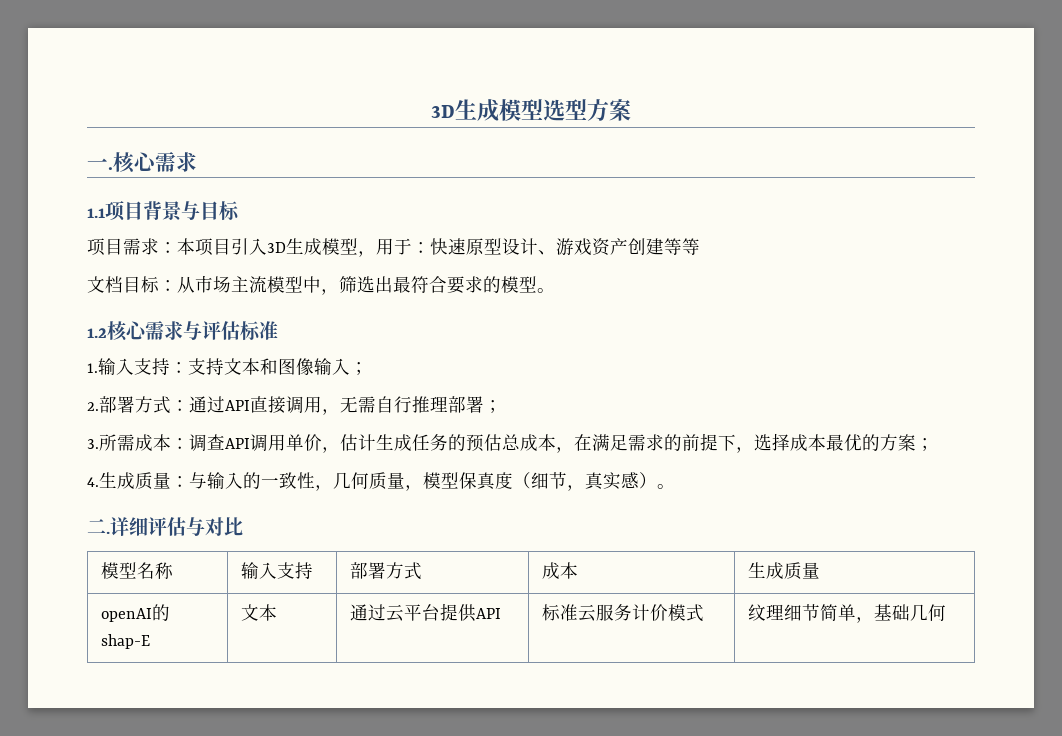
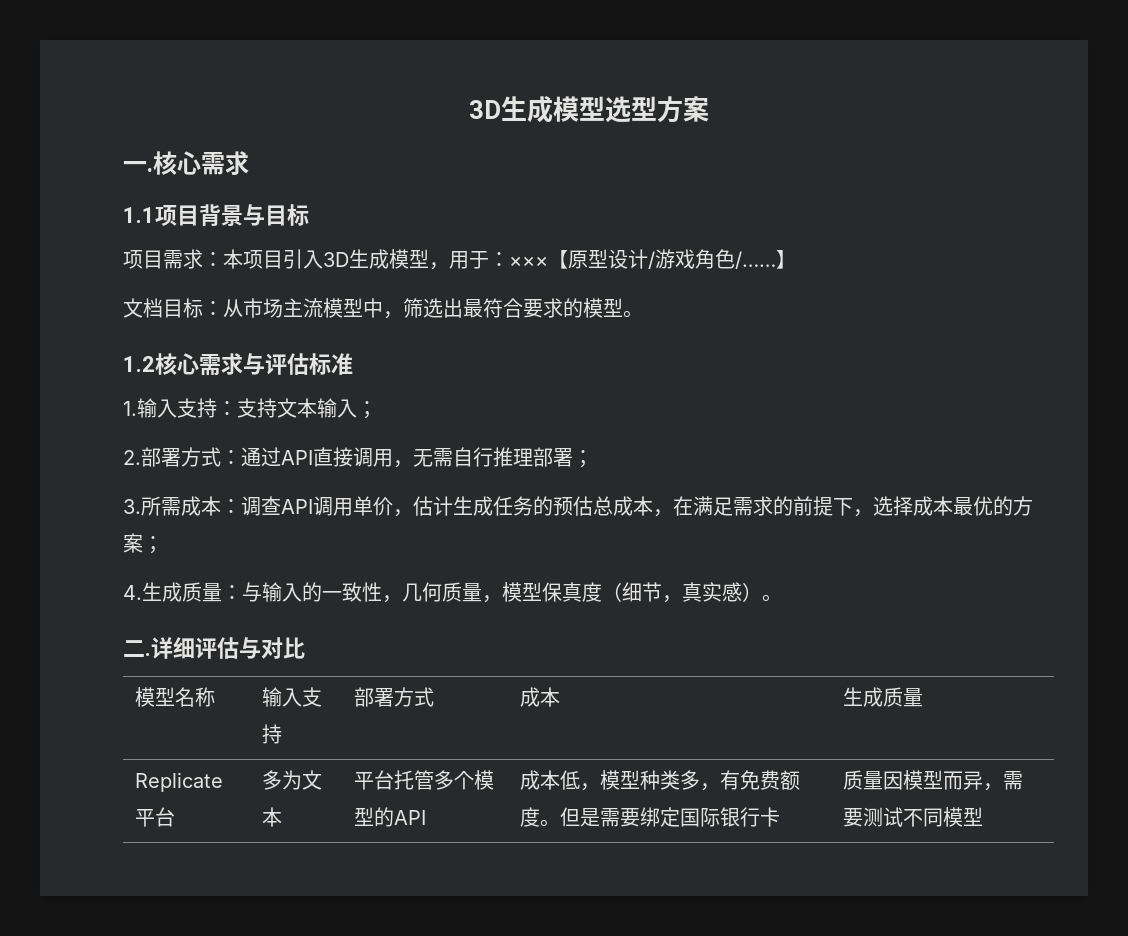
[430,238,466,255] 快速 -> [509,250,568,269] ×××【
[538,238,700,256] 、游戏资产创建等等 -> [648,249,796,269] /游戏角色/……】
[260,358,314,376] 和图像 -> (317, 408) none
[100,604,170,622] [100,634,150,649] [240,604,277,621] [349,603,501,622] [541,604,704,622] [747,604,946,623] openAI的shap-E | 文本 | 通过云平台提供API | 标准云服务计价模式 | 纹理细节简单，基础几何 -> [134,772,223,792] [134,807,175,827] [261,770,322,790] [261,807,282,827] [353,770,494,790] [353,807,426,827] [519,770,800,791] [519,807,780,827] [842,770,1023,791] [842,807,983,827] Replicate平台 | 多为文本 | 平台托管多个模型的API | 成本低，模型种类多，有免费额度。但是需要绑定国际银行卡 | 质量因模型而异，需要测试不同模型

